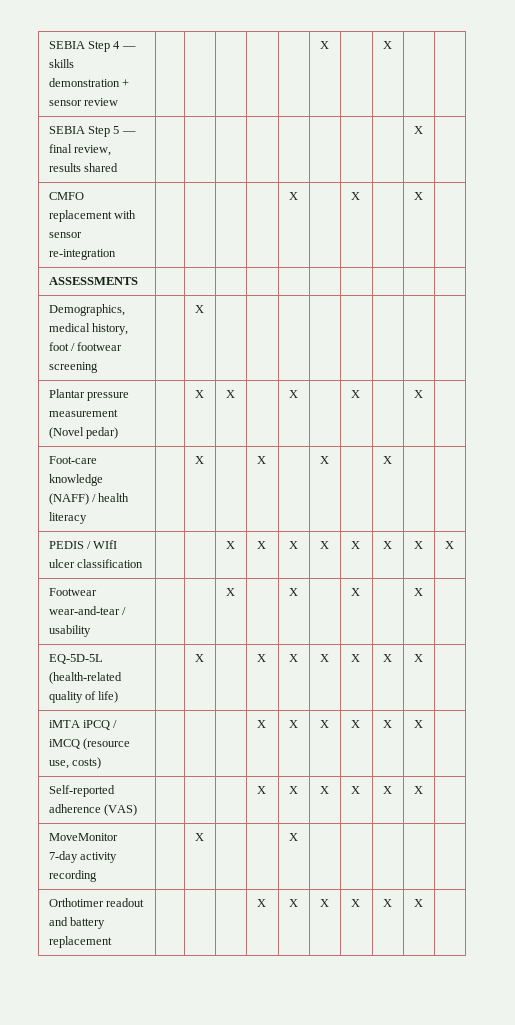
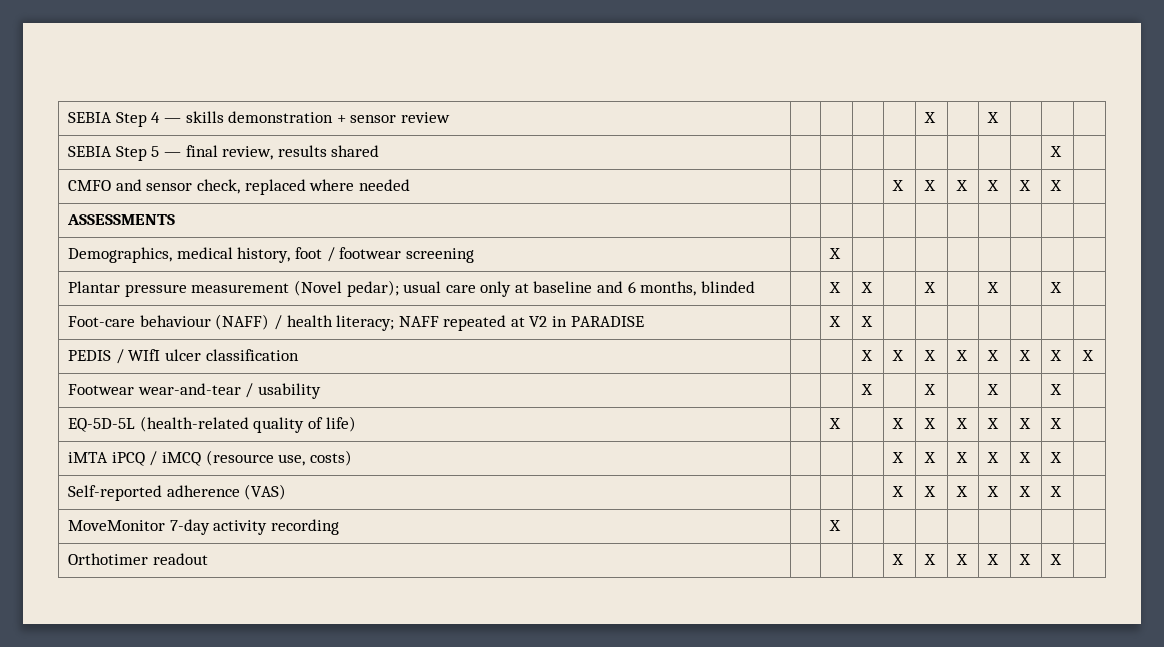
[319,41,329,49] [382,41,392,49] | X | | X | | -> [924,112,937,123] [987,112,1000,123] X | | X | | |
[48,210,137,222] [48,232,82,238] [48,249,116,260] [288,192,298,200] [350,192,360,200] replacement with sensor re-integration | | | | | X | | X | -> [115,179,410,195] [892,180,905,191] [924,180,937,191] [956,180,969,191] [987,180,1000,191] [1019,180,1032,191] and sensor check, replaced where needed | | | | X | X | X | X | X
[86,427,119,439] pedar) -> [346,280,755,297] pedar); usual care only at baseline and 6 months, blinded
[48,474,103,486] knowledge -> [139,315,211,327] behaviour
[48,512,87,524] [194,456,204,464] [256,456,266,464] [319,456,329,464] [382,456,392,464] literacy | | X | | X | | X | | X -> [336,315,644,331] [829,316,842,327] [861,316,874,327] literacy; NAFF repeated at V2 in PARADISE | | X | X | | | | |
[288,833,298,841] X -> (842, 525) none
[48,917,106,929] [48,936,112,948] and battery replacement -> (208, 559) none

